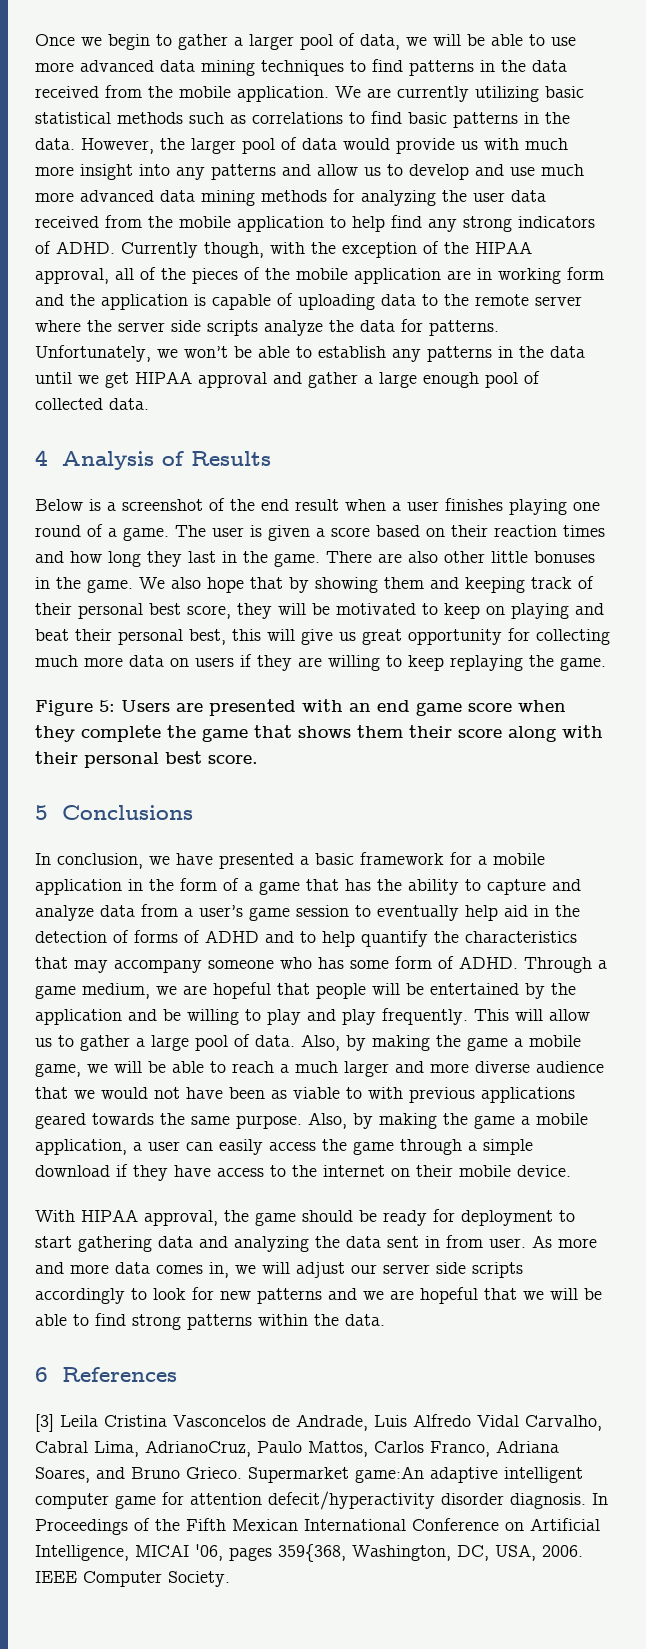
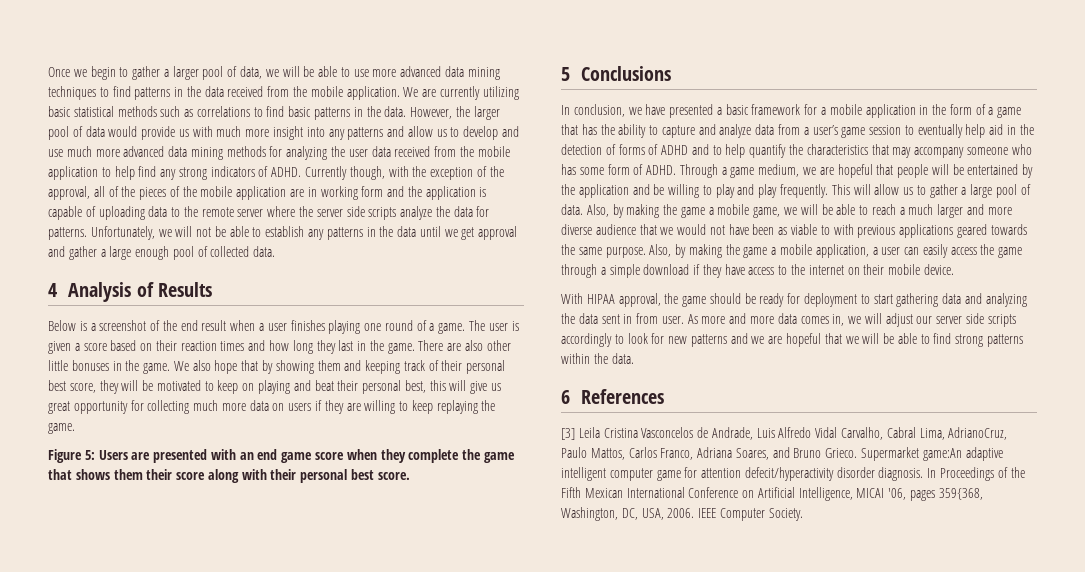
[475,241,532,254] HIPAA -> (504, 171) none
[184,346,228,358] won’t -> [175,226,212,237] will not
[135,371,192,384] HIPAA -> (475, 233) none

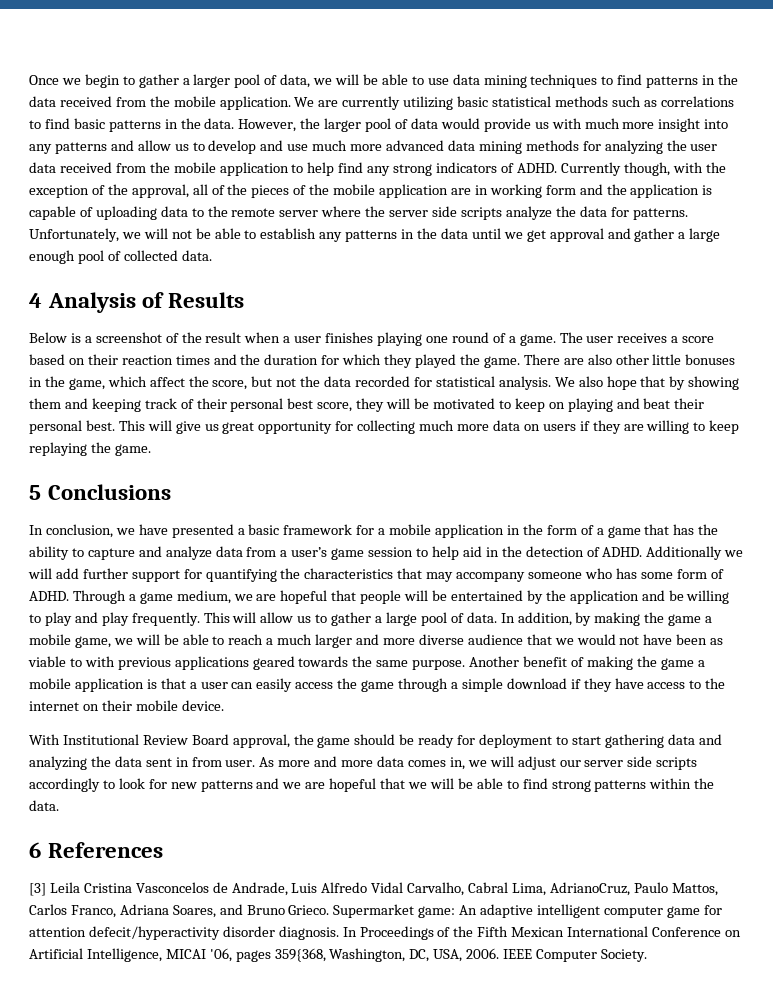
[372,66,442,77] more advanced -> (449, 81) none
[180,320,198,331] end -> (202, 337) none
[511,321,519,331] [48,341,71,354] is given -> [617,333,668,343] receives
[269,340,367,354] how long they last in -> [240,354,457,368] the duration for which they played
[143,363,171,374] game. -> [68,376,551,390] game, which affect the score, but not the data recorded for statistical analysis.
[404,380,446,393] best, this -> [85,420,145,431] best. This
[48,449,515,463] [48,469,410,483] // Figure 5: Users are presented with an end game score when they complete the game that shows them their score along with their personal best score. -> (151, 450) none
[917,124,963,138] eventually -> (429, 552) none
[618,144,787,158] forms of ADHD and to help quantify -> [602,546,744,560] [28,568,277,582] ADHD. Additionally we will add further support for quantifying
[586,204,609,217] Also, -> [500,612,572,626] In addition,
[649,244,869,258] Also, by making the game a mobile application, -> [469,656,705,670] [29,678,186,692] Another benefit of making the game a mobile application is that
[586,294,615,304] HIPAA -> [62,734,229,745] Institutional Review Board
[922,448,962,461] game:An -> [418,905,478,918] game: An

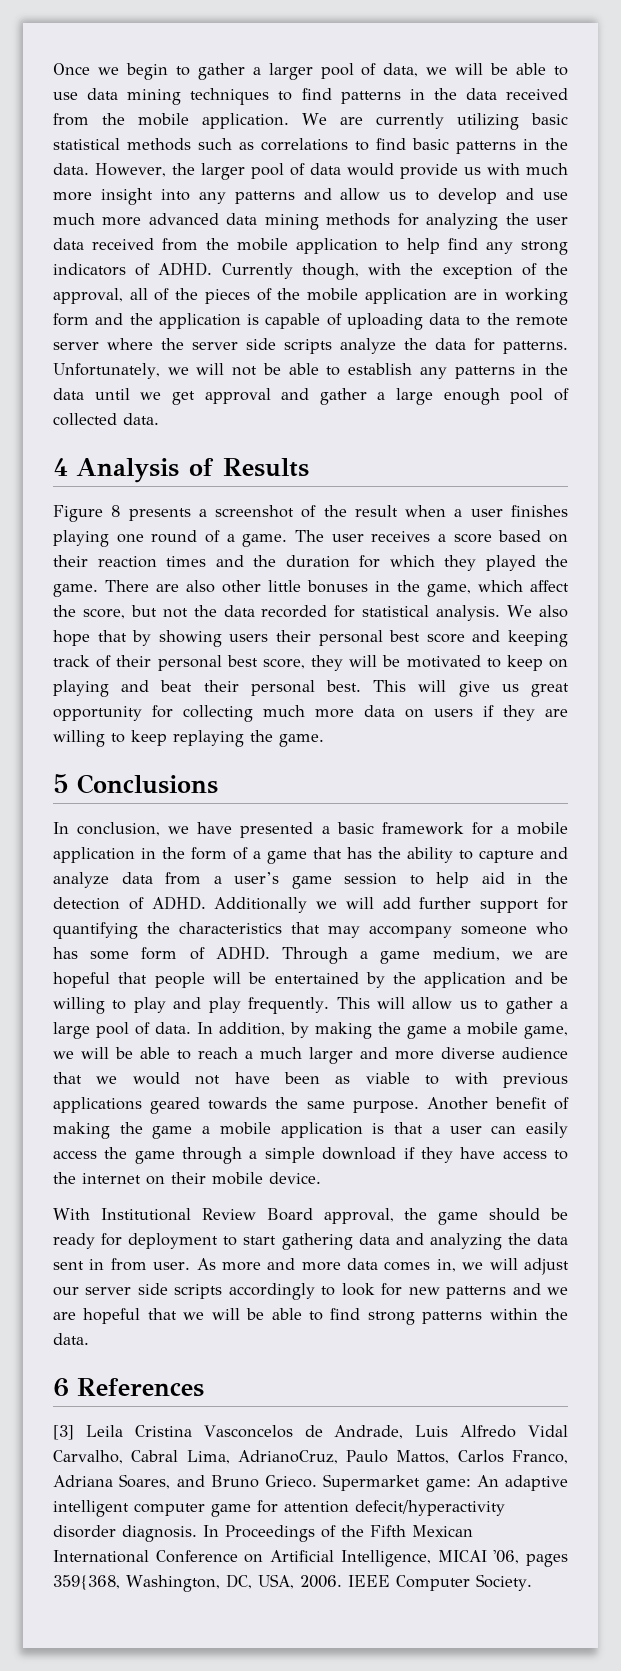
[29,332,81,343] Below is -> [53,505,191,522] Figure 8 presents
[29,398,61,409] them -> [229,630,465,646] users their personal best score

